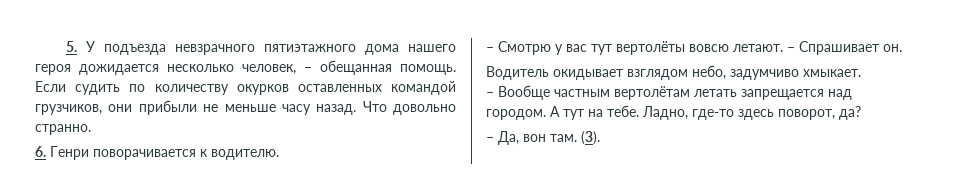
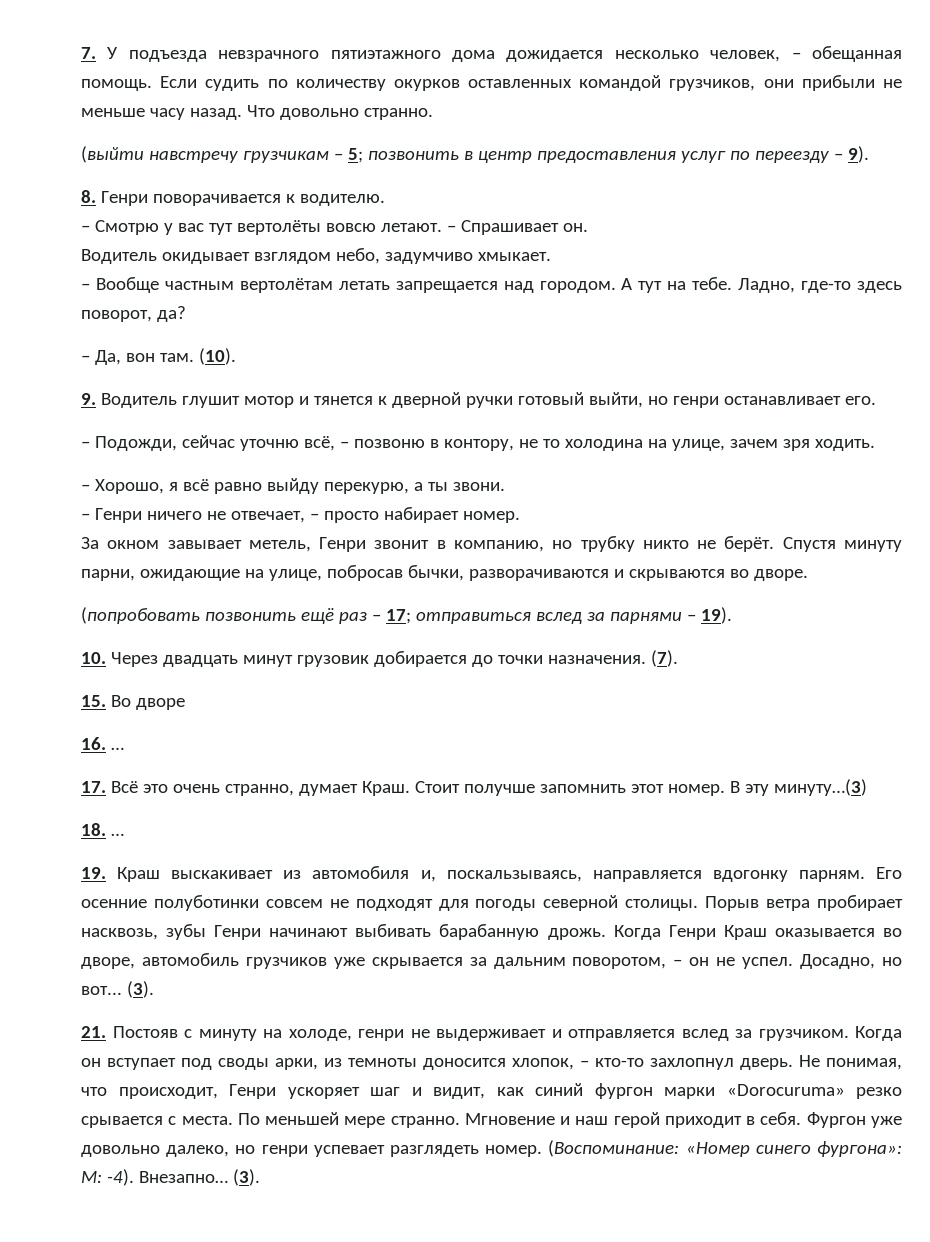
[66,41,78,52] 5. -> [81,47,96,59] 7.
[408,44,456,52] [35,64,71,75] нашего героя -> (495, 56) none
[35,146,46,157] 6. -> [81,146,869,163] [81,190,96,203] (выйти навстречу грузчикам – 5; позвонить в центр предоставления услуг по переезду – 9). // 8.
(577, 138) none -> [198,348,236,365] [81,392,876,408] [81,435,875,451] [81,478,505,494] [81,507,520,523] [81,536,903,552] [81,565,808,581] [81,607,732,624] [81,650,678,667] [81,695,185,710] [81,737,124,750] [81,779,867,796] [81,823,124,836] [81,866,903,882] [81,895,903,911] [81,924,903,940] [81,953,902,969] [81,981,154,998] [81,1026,902,1041] [81,1055,902,1070] [81,1083,902,1099] [81,1112,902,1128] [81,1140,902,1157] [81,1169,228,1186] (10). // 9. Водитель глушит мотор и тянется к дверной ручки готовый выйти, но генри останавливает его. // – Подожди, сейчас уточню всё, – позвоню в контору, не то холодина на улице, зачем зря ходить. // – Хорошо, я всё равно выйду перекурю, а ты звони. // – Генри ничего не отвечает, – просто набирает номер. // За окном завывает метель, Генри звонит в компанию, но трубку никто не берёт. Спустя минуту парни, ожидающие на улице, побросав бычки, разворачиваются и скрываются во дворе. // (попробовать позвонить ещё раз – 17; отправиться вслед за парнями – 19). // 10. Через двадцать минут грузовик добирается до точки назначения. (7). // 15. Во дворе // 16. … // 17. Всё это очень странно, думает Краш. Стоит получше запомнить этот номер. В эту минуту…(3) // 18. … // 19. Краш выскакивает из автомобиля и, поскальзываясь, направляется вдогонку парням. Его осенние полуботинки совсем не подходят для погоды северной столицы. Порыв ветра пробирает насквозь, зубы Генри начинают выбивать барабанную дрожь. Когда Генри Краш оказывается во дворе, автомобиль грузчиков уже скрывается за дальним поворотом, – он не успел. Досадно, но вот... (3). // 21. Постояв с минуту на холоде, генри не выдерживает и отправляется вслед за грузчиком. Когда он вступает под своды арки, из темноты доносится хлопок, – кто-то захлопнул дверь. Не понимая, что происходит, Генри ускоряет шаг и видит, как синий фургон марки «Dorocuruma» резко срывается с места. По меньшей мере странно. Мгновение и наш герой приходит в себя. Фургон уже довольно далеко, но генри успевает разглядеть номер. (Воспоминание: «Номер синего фургона»: М: -4). Внезапно…

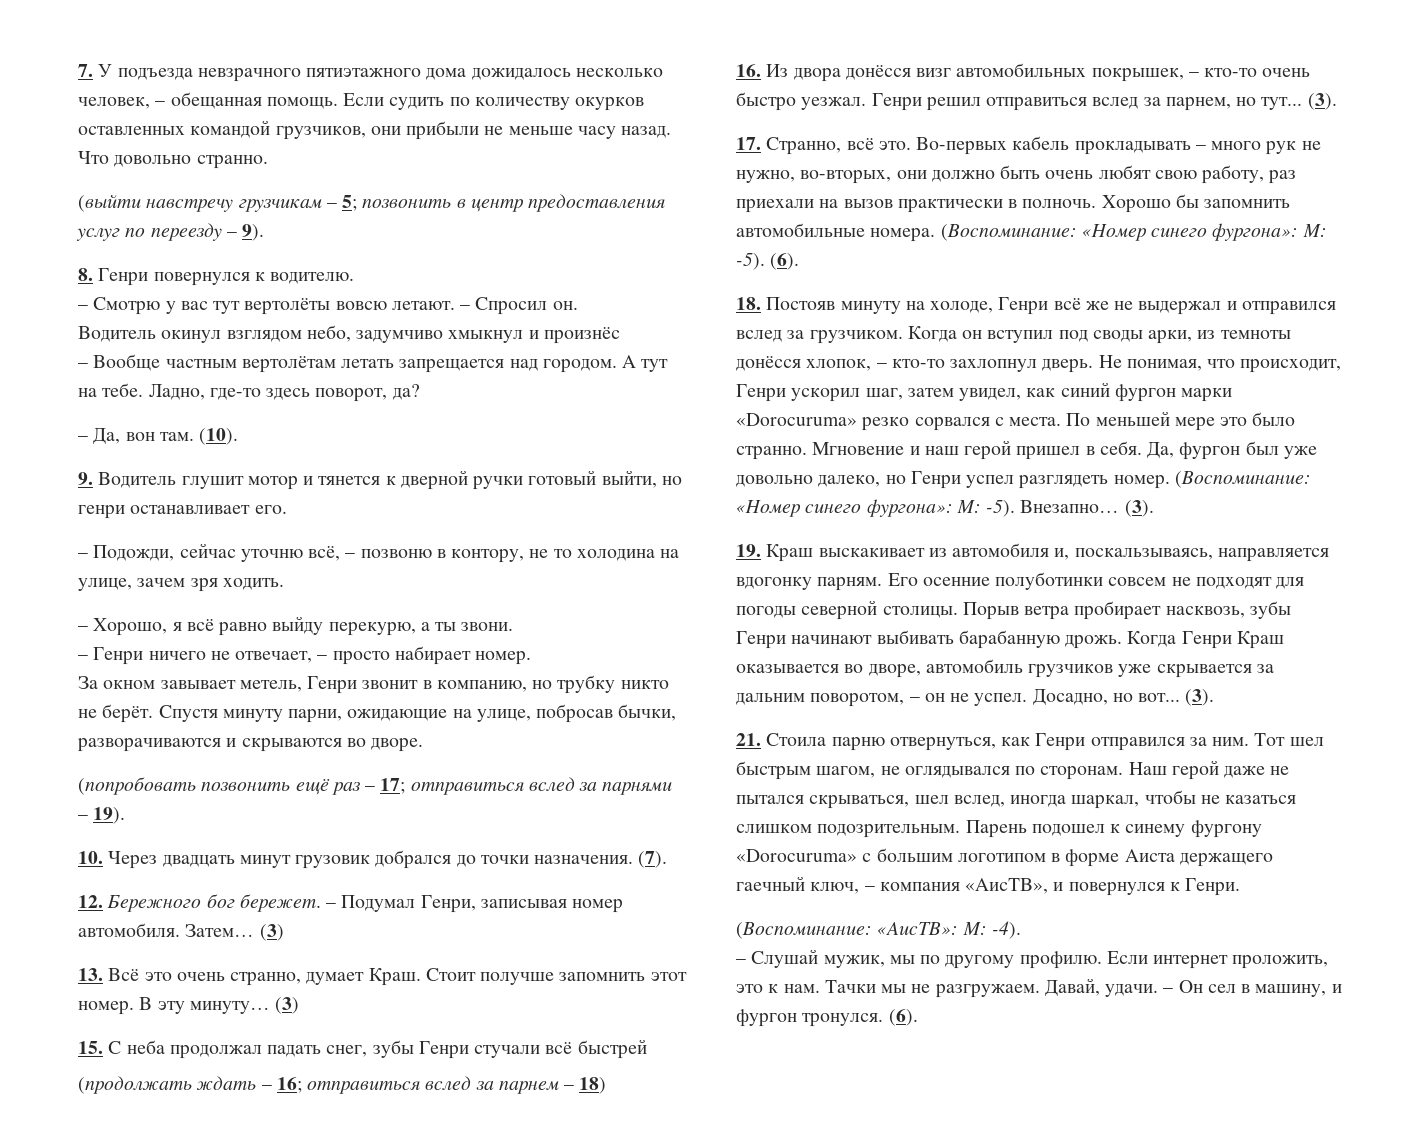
[506,50,604,62] дожидается -> [471,68,571,80] дожидалось
[152,194,281,206] поворачивается -> [153,272,250,286] повернулся
[460,220,559,235] Спрашивает -> [475,297,548,315] Спросил
[161,252,250,264] окидывает -> [161,330,222,343] окинул
[477,252,551,261] хмыкает. -> [448,327,620,344] хмыкнул и произнёс
[373,651,467,667] добирается -> [375,850,452,869] добрался
[81,695,185,710] [81,737,124,750] [81,781,106,793] 15. Во дворе // 16. … // 17. -> [78,894,624,913] [78,923,284,941] [78,968,103,981] 12. Бережного бог бережет. – Подумал Генри, записывая номер автомобиля. Затем… (3) // 13.
[773,779,867,796] [81,823,124,836] минуту…(3) // 18. … -> [189,997,300,1014] [78,1039,647,1059] [78,1076,607,1094] [736,63,1311,82] [736,92,1337,111] [736,136,1321,155] [736,165,1297,184] [736,194,1291,213] [736,223,1327,242] [736,253,800,270] [736,297,1336,315] [736,326,1291,344] [736,355,1342,373] [736,382,1233,402] [736,411,1296,431] [736,440,1317,460] [736,471,1311,489] [736,499,1154,517] минуту… (3) // 15. С неба продолжал падать снег, зубы Генри стучали всё быстрей // (продолжать ждать – 16; отправиться вслед за парнем – 18) // 16. Из двора донёсся визг автомобильных покрышек, – кто-то очень быстро уезжал. Генри решил отправиться вслед за парнем, но тут... (3). // 17. Странно, всё это. Во-первых кабель прокладывать – много рук не нужно, во-вторых, они должно быть очень любят свою работу, раз приехали на вызов практически в полночь. Хорошо бы запомнить автомобильные номера. (Воспоминание: «Номер синего фургона»: М: -5). (6). // 18. Постояв минуту на холоде, Генри всё же не выдержал и отправился вслед за грузчиком. Когда он вступил под своды арки, из темноты донёсся хлопок, – кто-то захлопнул дверь. Не понимая, что происходит, Генри ускорил шаг, затем увидел, как синий фургон марки «Dorocuruma» резко сорвался с места. По меньшей мере это было странно. Мгновение и наш герой пришел в себя. Да, фургон был уже довольно далеко, но Генри успел разглядеть номер. (Воспоминание: «Номер синего фургона»: М: -5). Внезапно… (3).
[112,1026,902,1041] [81,1055,902,1070] [81,1083,902,1099] [81,1112,902,1128] [81,1140,902,1157] [81,1169,260,1186] Постояв с минуту на холоде, генри не выдерживает и отправляется вслед за грузчиком. Когда он вступает под своды арки, из темноты доносится хлопок, – кто-то захлопнул дверь. Не понимая, что происходит, Генри ускоряет шаг и видит, как синий фургон марки «Dorocuruma» резко срывается с места. По меньшей мере странно. Мгновение и наш герой приходит в себя. Фургон уже довольно далеко, но генри успевает разглядеть номер. (Воспоминание: «Номер синего фургона»: М: -4). Внезапно… (3). -> [766,733,1324,751] [736,760,1290,780] [736,790,1297,809] [736,820,1262,838] [736,848,1273,867] [736,876,1241,896] [736,921,1021,939] [736,949,1329,969] [736,978,1342,998] [736,1009,918,1027] Стоила парню отвернуться, как Генри отправился за ним. Тот шел быстрым шагом, не оглядывался по сторонам. Наш герой даже не пытался скрываться, шел вслед, иногда шаркал, чтобы не казаться слишком подозрительным. Парень подошел к синему фургону «Dorocuruma» с большим логотипом в форме Аиста держащего гаечный ключ, – компания «АисТВ», и повернулся к Генри. // (Воспоминание: «АисТВ»: М: -4). // – Слушай мужик, мы по другому профилю. Если интернет проложить, это к нам. Тачки мы не разгружаем. Давай, удачи. – Он сел в машину, и фургон тронулся. (6).

